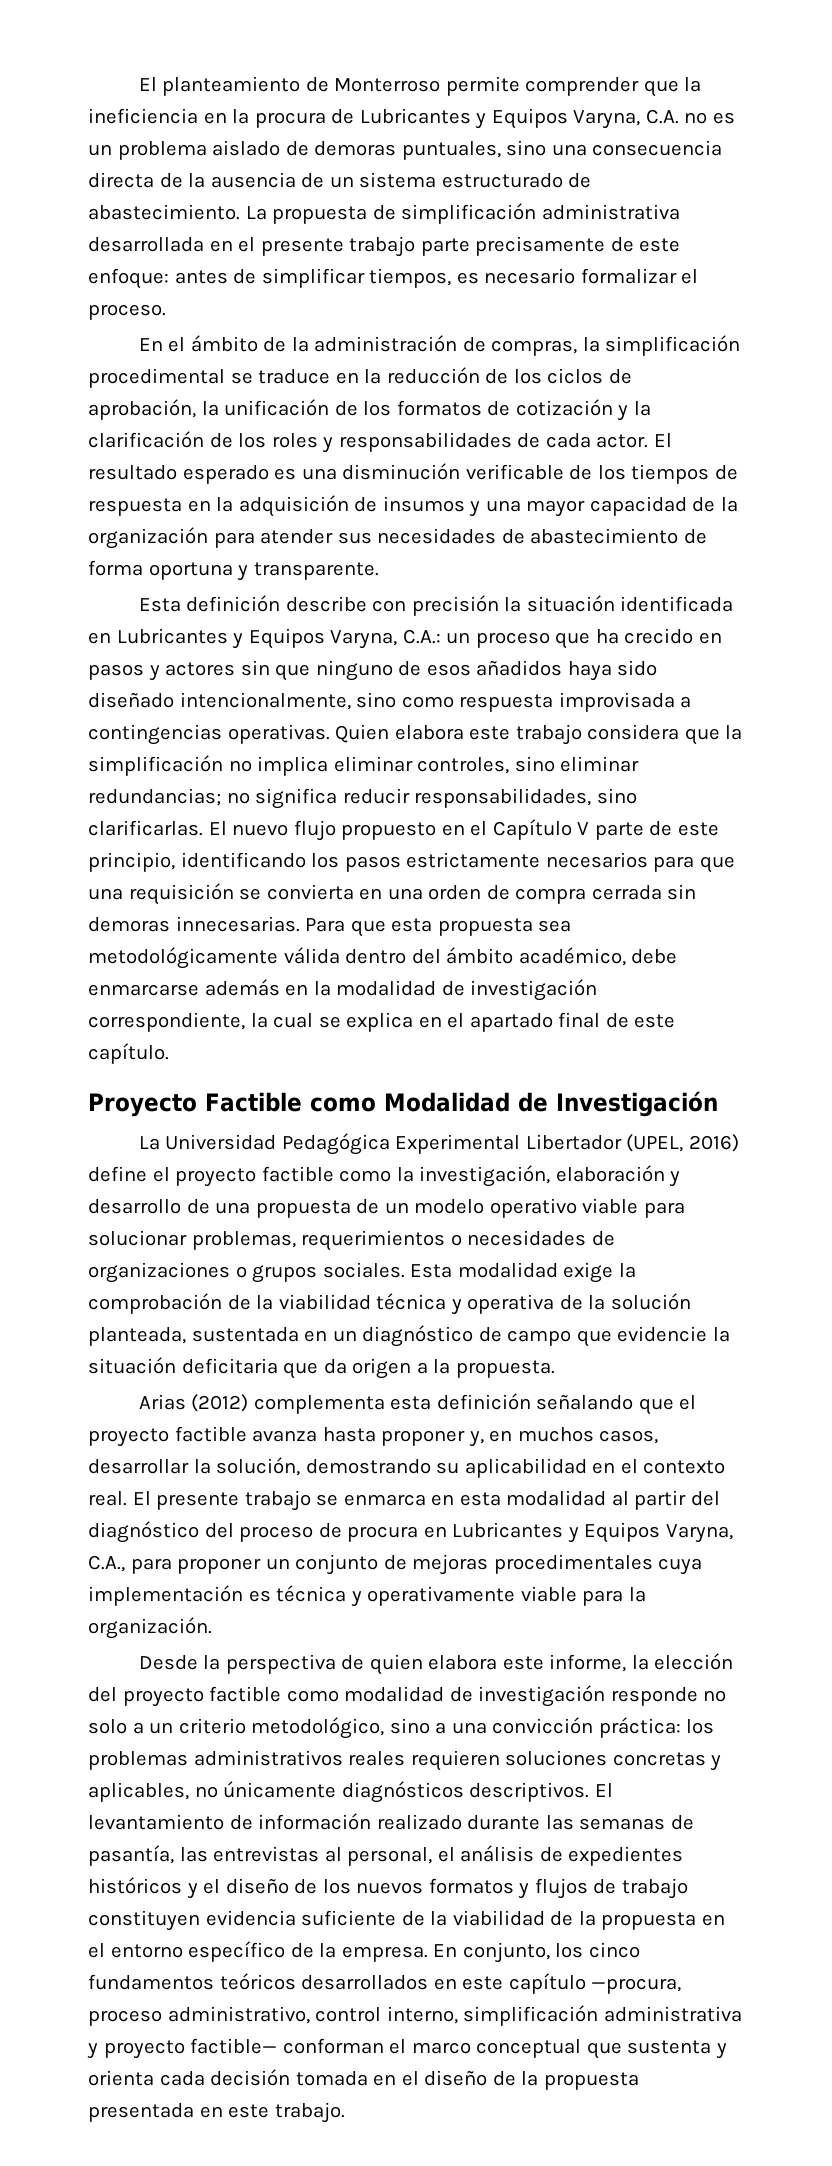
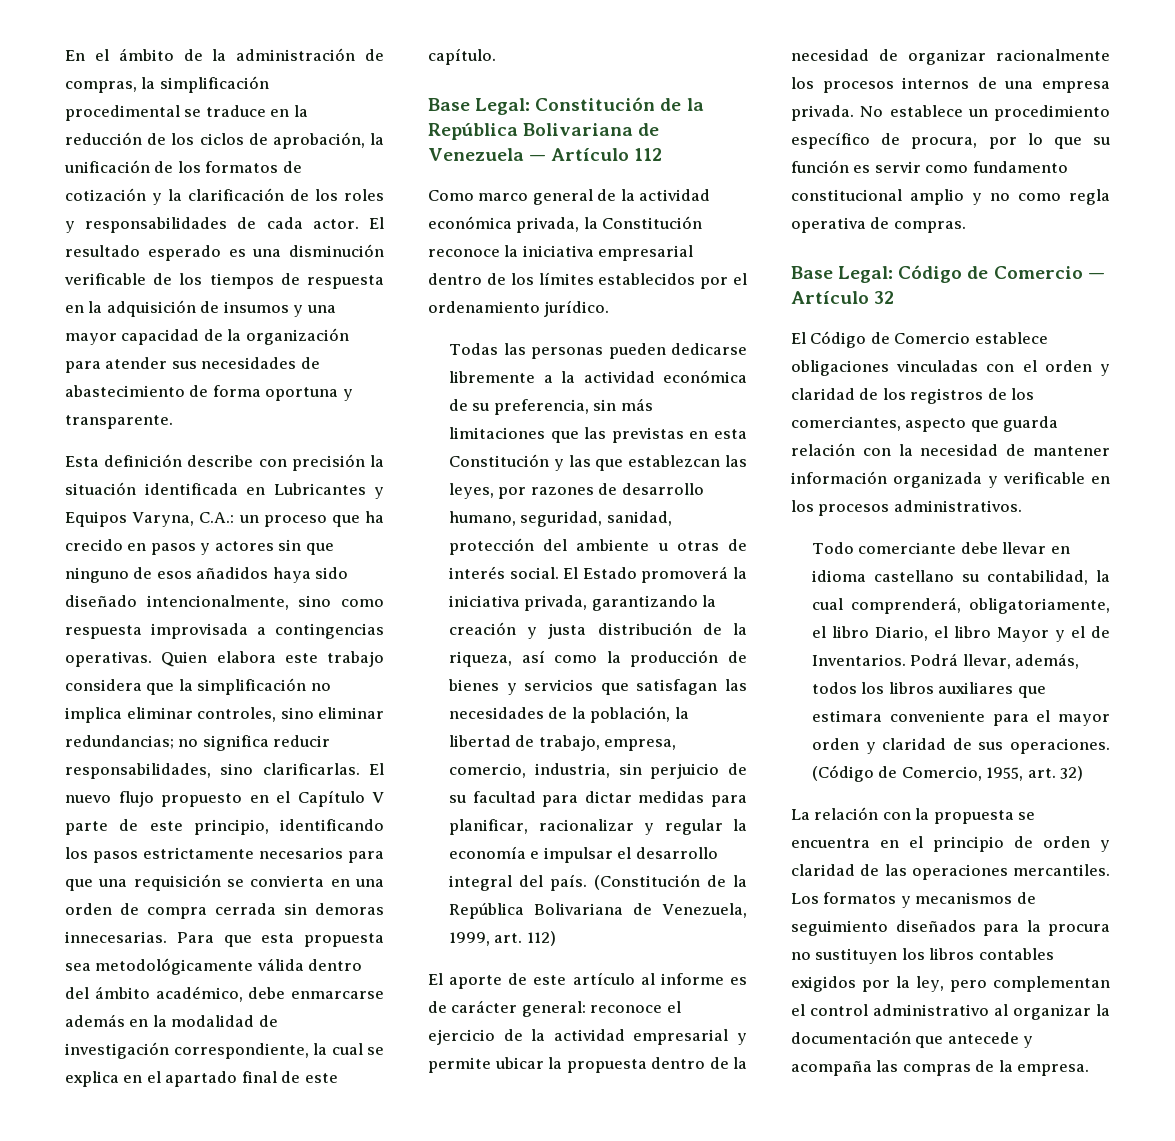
[138,76,702,97] [88,108,735,129] [88,140,723,160] [88,172,592,188] [88,203,680,224] [88,236,681,257] [88,268,699,289] [88,304,166,320] El planteamiento de Monterroso permite comprender que la ineficiencia en la procura de Lubricantes y Equipos Varyna, C.A. no es un problema aislado de demoras puntuales, sino una consecuencia directa de la ausencia de un sistema estructurado de abastecimiento. La propuesta de simplificación administrativa desarrollada en el presente trabajo parte precisamente de este enfoque: antes de simplificar tiempos, es necesario formalizar el proceso. // -> (65, 55) none
[88,1091,718,1117] [138,1133,739,1155] [88,1165,681,1187] [88,1198,685,1218] [88,1230,615,1251] [88,1262,636,1283] [88,1293,691,1315] [88,1325,730,1347] [88,1357,555,1379] [138,1393,697,1415] [88,1426,659,1447] [88,1457,726,1478] [88,1490,720,1511] [88,1521,733,1543] [88,1554,703,1575] [88,1585,646,1607] [88,1617,212,1639] [138,1653,734,1675] [88,1685,727,1707] [88,1717,715,1739] [88,1750,722,1771] [88,1781,613,1803] [88,1813,694,1830] [88,1845,684,1866] [88,1877,688,1899] [88,1910,725,1931] [88,1941,640,1963] [88,1973,682,1994] [88,2005,742,2026] [87,2038,727,2059] [88,2069,639,2090] [88,2102,345,2123] Proyecto Factible como Modalidad de Investigación // La Universidad Pedagógica Experimental Libertador (UPEL, 2016) define el proyecto factible como la investigación, elaboración y desarrollo de una propuesta de un modelo operativo viable para solucionar problemas, requerimientos o necesidades de organizaciones o grupos sociales. Esta modalidad exige la comprobación de la viabilidad técnica y operativa de la solución planteada, sustentada en un diagnóstico de campo que evidencie la situación deficitaria que da origen a la propuesta. // Arias (2012) complementa esta definición señalando que el proyecto factible avanza hasta proponer y, en muchos casos, desarrollar la solución, demostrando su aplicabilidad en el contexto real. El presente trabajo se enmarca en esta modalidad al partir del diagnóstico del proceso de procura en Lubricantes y Equipos Varyna, C.A., para proponer un conjunto de mejoras procedimentales cuya implementación es técnica y operativamente viable para la organización. // Desde la perspectiva de quien elabora este informe, la elección del proyecto factible como modalidad de investigación responde no solo a un criterio metodológico, sino a una convicción práctica: los problemas administrativos reales requieren soluciones concretas y aplicables, no únicamente diagnósticos descriptivos. El levantamiento de información realizado durante las semanas de pasantía, las entrevistas al personal, el análisis de expedientes históricos y el diseño de los nuevos formatos y flujos de trabajo constituyen evidencia suficiente de la viabilidad de la propuesta en el entorno específico de la empresa. En conjunto, los cinco fundamentos teóricos desarrollados en este capítulo —procura, proceso administrativo, control interno, simplificación administrativa y proyecto factible— conforman el marco conceptual que sustenta y orienta cada decisión tomada en el diseño de la propuesta presentada en este trabajo. -> [428,97,704,115] [428,123,660,140] [428,148,663,161] [428,189,711,205] [428,216,703,233] [428,245,694,261] [428,272,747,289] [428,300,610,317] [449,343,747,359] [449,370,747,383] [449,398,653,415] [449,427,747,443] [449,454,747,471] [449,483,704,499] [449,511,672,527] [449,538,747,555] [449,566,747,583] [449,595,717,611] [449,622,747,639] [449,650,747,667] [448,679,747,695] [449,706,689,723] [449,735,677,751] [449,763,747,779] [449,791,747,807] [449,819,747,835] [449,846,718,863] [449,874,747,891] [449,903,748,919] [449,931,556,946] [428,972,747,989] [428,1000,681,1017] [428,1029,747,1045] [428,1057,747,1073] [791,49,1110,65] [791,77,1110,93] [791,105,1110,121] [791,132,1110,149] [791,160,1068,173] [791,189,1110,205] [791,217,966,233] [791,265,1105,283] [791,291,895,304] [791,331,1048,348] [791,360,1110,376] [791,388,1035,404] [791,416,1059,432] [791,443,1110,456] [791,471,1110,488] [791,500,1022,516] [812,542,1070,554] [812,570,1110,585] [812,597,1110,614] [812,626,1110,642] [812,653,1080,669] [812,682,1046,698] [812,710,1110,726] [812,738,1110,754] [812,765,1084,782] [791,807,1036,824] [791,836,1110,852] [791,864,1110,880] [791,892,1036,908] [791,920,1110,936] [791,948,1054,964] [791,976,1110,992] [791,1004,1110,1020] [791,1031,1034,1048] [791,1060,1090,1076] Base Legal: Constitución de la República Bolivariana de Venezuela — Artículo 112 // Como marco general de la actividad económica privada, la Constitución reconoce la iniciativa empresarial dentro de los límites establecidos por el ordenamiento jurídico. // Todas las personas pueden dedicarse libremente a la actividad económica de su preferencia, sin más limitaciones que las previstas en esta Constitución y las que establezcan las leyes, por razones de desarrollo humano, seguridad, sanidad, protección del ambiente u otras de interés social. El Estado promoverá la iniciativa privada, garantizando la creación y justa distribución de la riqueza, así como la producción de bienes y servicios que satisfagan las necesidades de la población, la libertad de trabajo, empresa, comercio, industria, sin perjuicio de su facultad para dictar medidas para planificar, racionalizar y regular la economía e impulsar el desarrollo integral del país. (Constitución de la República Bolivariana de Venezuela, 1999, art. 112) // El aporte de este artículo al informe es de carácter general: reconoce el ejercicio de la actividad empresarial y permite ubicar la propuesta dentro de la necesidad de organizar racionalmente los procesos internos de una empresa privada. No establece un procedimiento específico de procura, por lo que su función es servir como fundamento constitucional amplio y no como regla operativa de compras. // Base Legal: Código de Comercio — Artículo 32 // El Código de Comercio establece obligaciones vinculadas con el orden y claridad de los registros de los comerciantes, aspecto que guarda relación con la necesidad de mantener información organizada y verificable en los procesos administrativos. // Todo comerciante debe llevar en idioma castellano su contabilidad, la cual comprenderá, obligatoriamente, el libro Diario, el libro Mayor y el de Inventarios. Podrá llevar, además, todos los libros auxiliares que estimara conveniente para el mayor orden y claridad de sus operaciones. (Código de Comercio, 1955, art. 32) // La relación con la propuesta se encuentra en el principio de orden y claridad de las operaciones mercantiles. Los formatos y mecanismos de seguimiento diseñados para la procura no sustituyen los libros contables exigidos por la ley, pero complementan el control administrativo al organizar la documentación que antecede y acompaña las compras de la empresa.

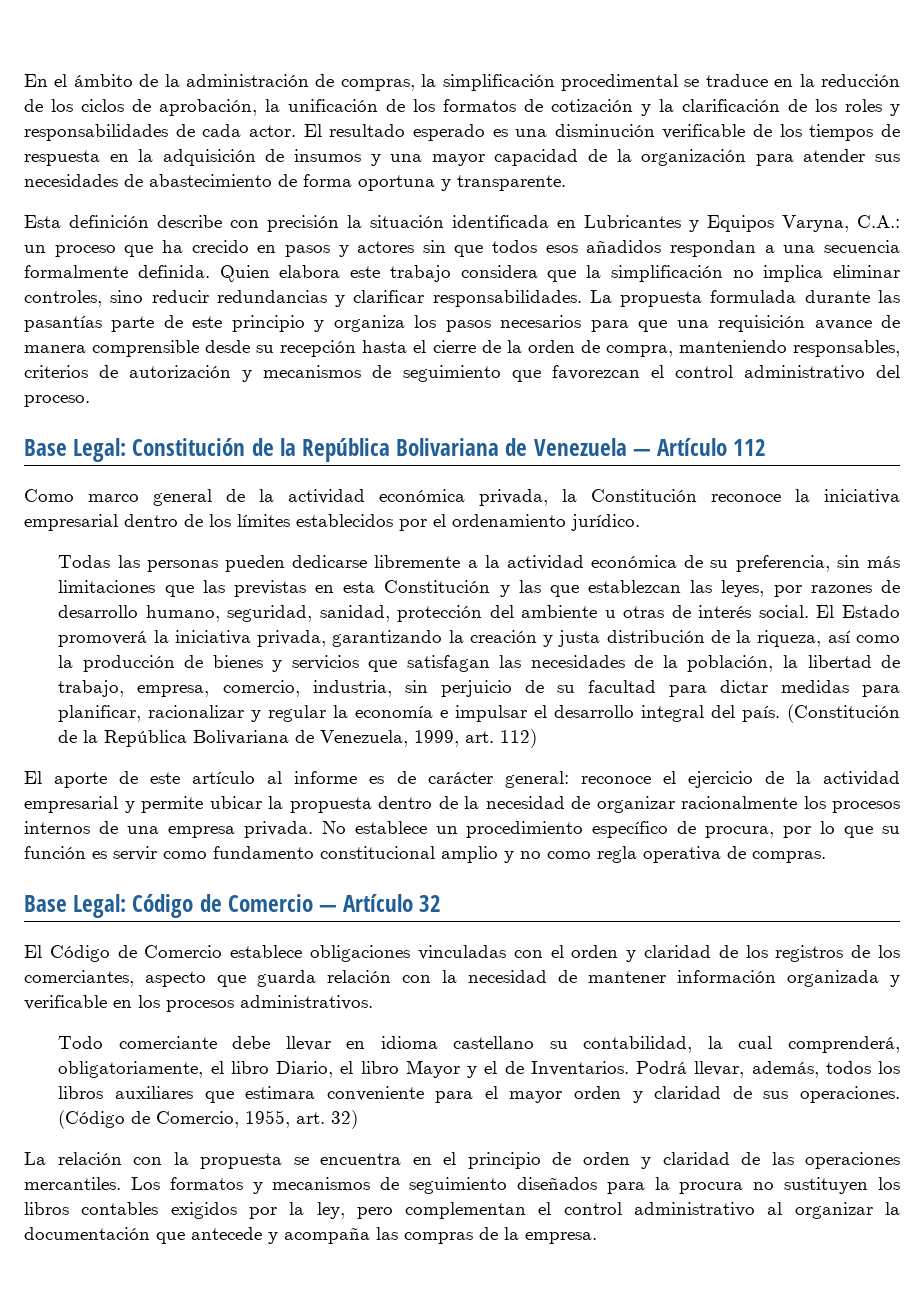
[65,567,349,583] [65,595,384,610] [65,623,384,639] [65,651,152,667] ninguno de esos añadidos haya sido diseñado intencionalmente, sino como respuesta improvisada a contingencias operativas. -> [492,240,900,257] [24,265,210,278] todos esos añadidos respondan a una secuencia formalmente definida.
[318,707,384,719] [65,735,331,751] [65,763,384,779] [65,790,384,807] [65,819,384,835] eliminar redundancias; no significa reducir responsabilidades, sino clarificarlas. El nuevo flujo propuesto en el Capítulo V parte de este principio, identificando -> [151,290,900,307] [24,315,405,332] reducir redundancias y clarificar responsabilidades. La propuesta formulada durante las pasantías parte de este principio y organiza
[143,847,254,859] estrictamente -> (491, 326) none
[227,875,384,887] [65,903,384,919] [65,931,384,947] [65,958,363,975] [65,986,384,1002] [65,1014,278,1027] [65,1042,384,1059] [65,1071,338,1087] [428,48,496,65] se convierta en una orden de compra cerrada sin demoras innecesarias. Para que esta propuesta sea metodológicamente válida dentro del ámbito académico, debe enmarcarse además en la modalidad de investigación correspondiente, la cual se explica en el apartado final de este capítulo. -> [814,315,900,330] [24,340,900,357] [24,365,901,382] [24,395,90,407] avance de manera comprensible desde su recepción hasta el cierre de la orden de compra, manteniendo responsables, criterios de autorización y mecanismos de seguimiento que favorezcan el control administrativo del proceso.

